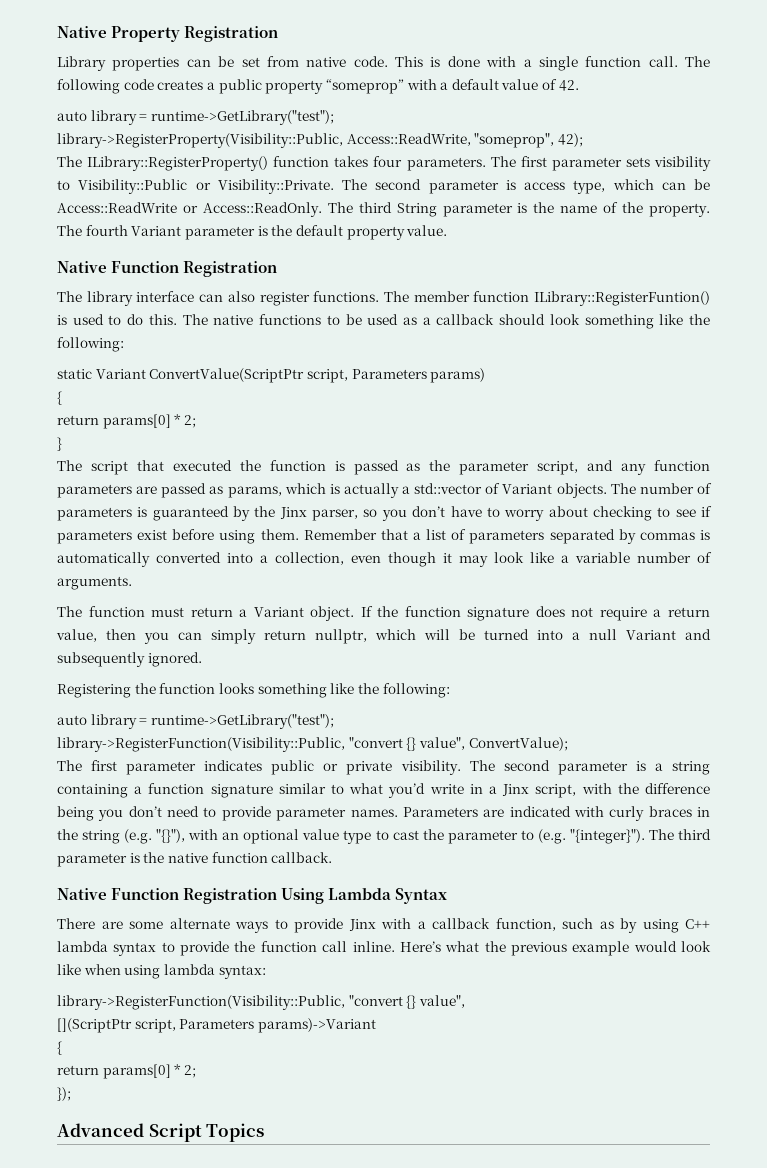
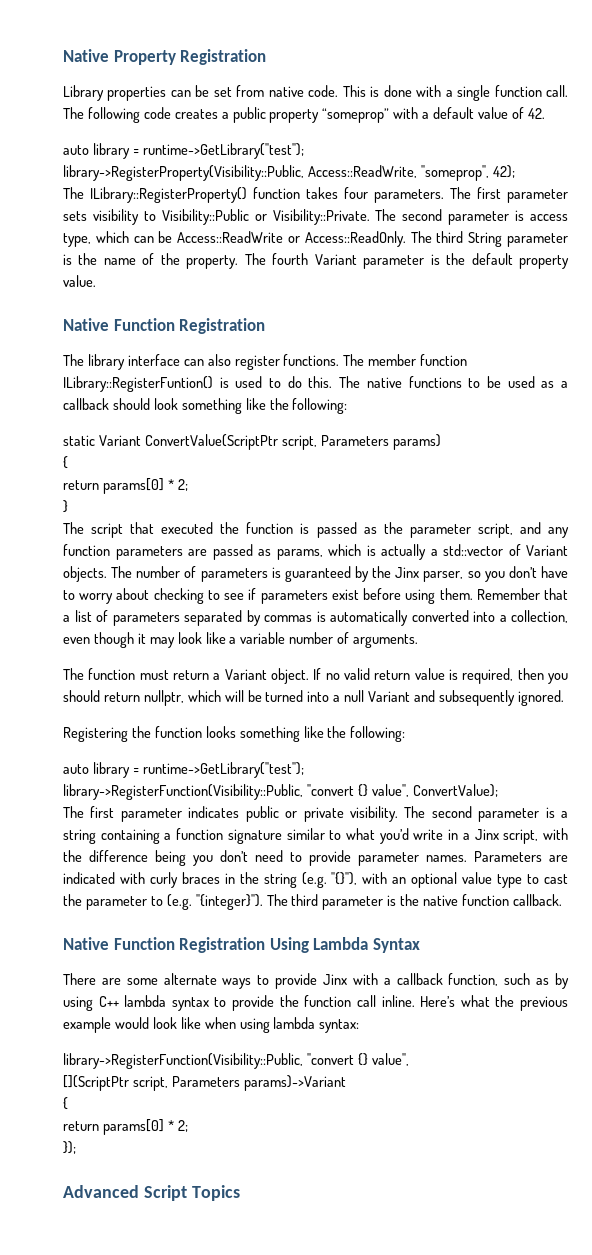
[377,606,710,621] [56,629,256,644] the function signature does not require a return value, then you can simply -> [325,668,568,684] [63,690,100,702] no valid return value is required, then you should

